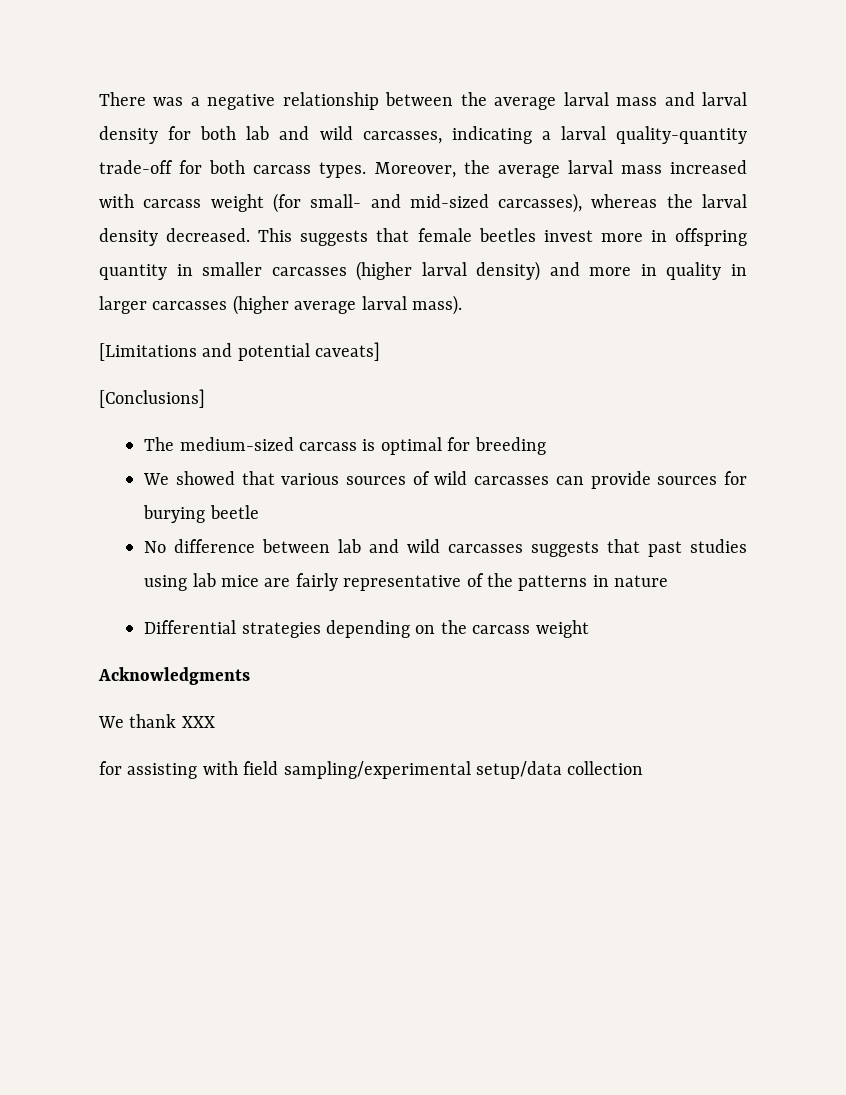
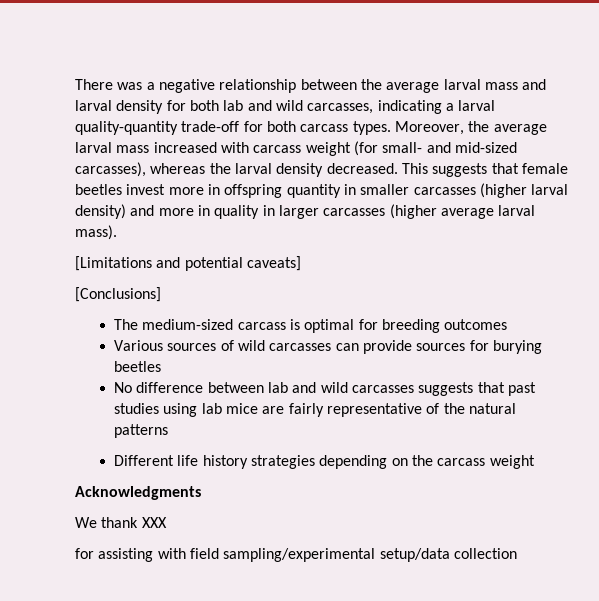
[143,471,340,485] // We showed that various -> [444,319,508,330] [114,340,164,351] outcomes // Various
[209,505,259,519] beetle -> [114,361,162,372] beetles
(514, 580) none -> [468,403,516,414] natural
[592,575,669,587] [144,620,237,634] in nature // Differential -> [114,455,248,469] // Different life history

